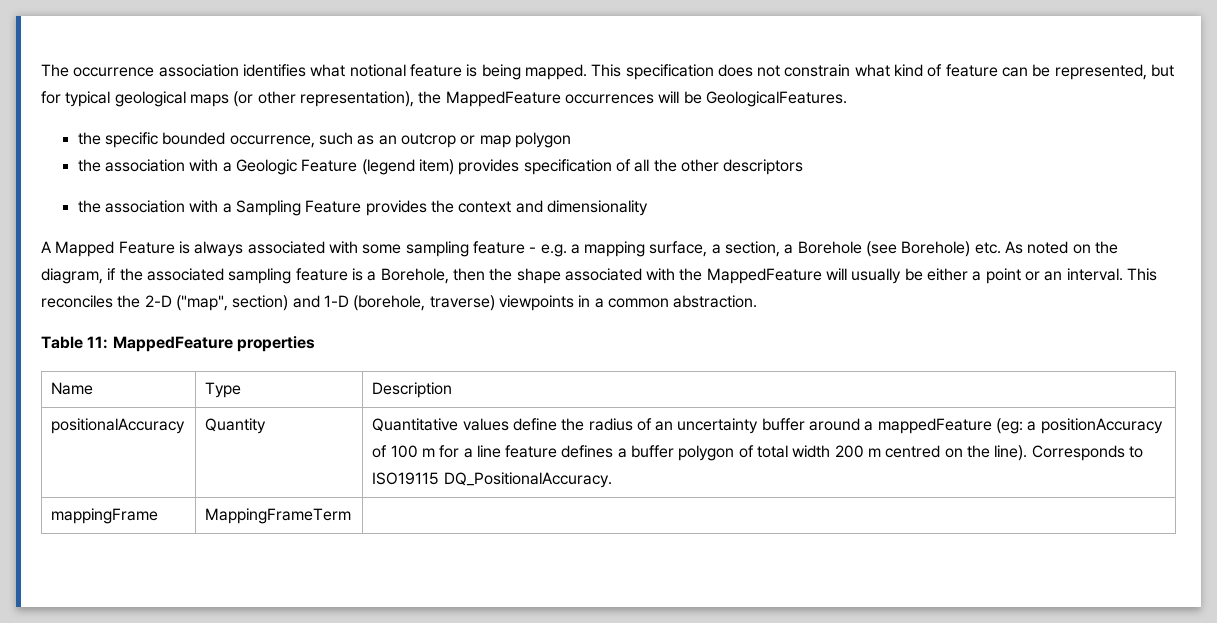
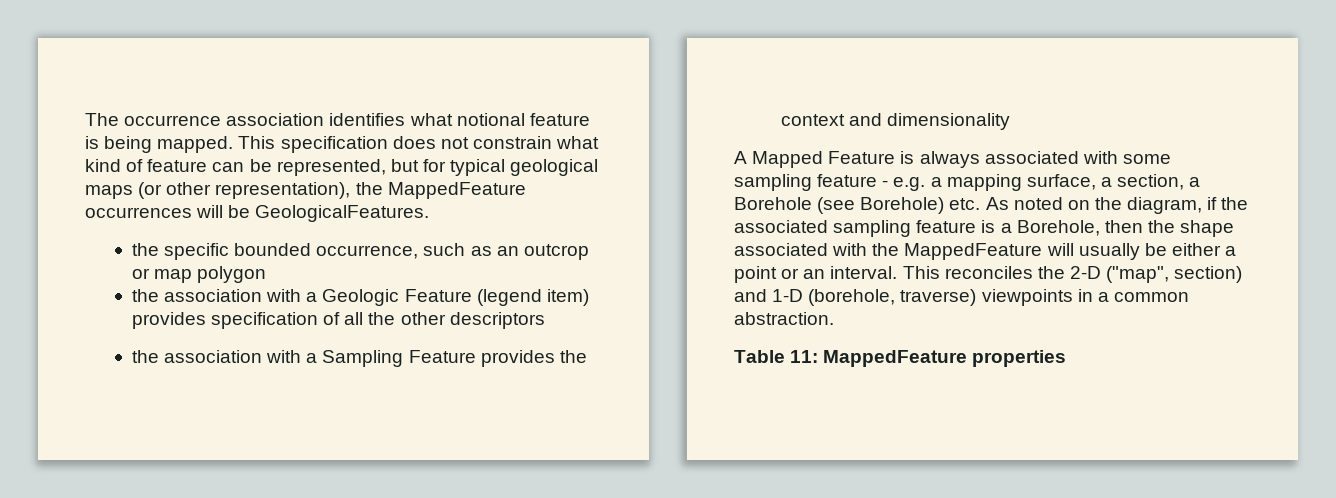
[51,382,94,395] [205,382,242,398] [372,382,453,398] [51,418,186,434] [205,418,267,434] [372,418,1163,434] [372,445,1143,461] [372,472,612,488] [51,508,159,524] [205,508,352,524] // Name | Type | Description // positionalAccuracy | Quantity | Quantitative values define the radius of an uncertainty buffer around a mappedFeature (eg: a positionAccuracy of 100 m for a line feature defines a buffer polygon of total width 200 m centred on the line). Corresponds to ISO19115 DQ_PositionalAccuracy. // mappingFrame | MappingFrameTerm | -> (1067, 358) none

